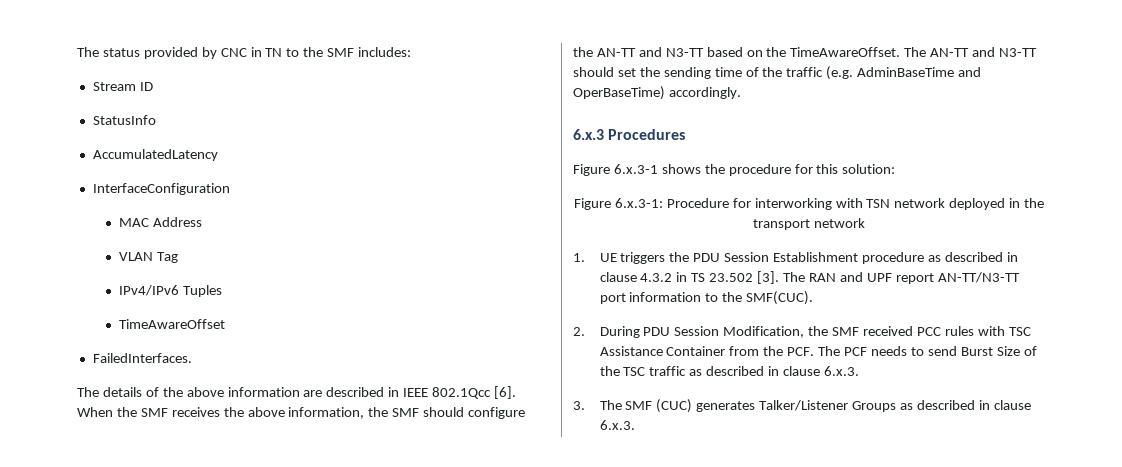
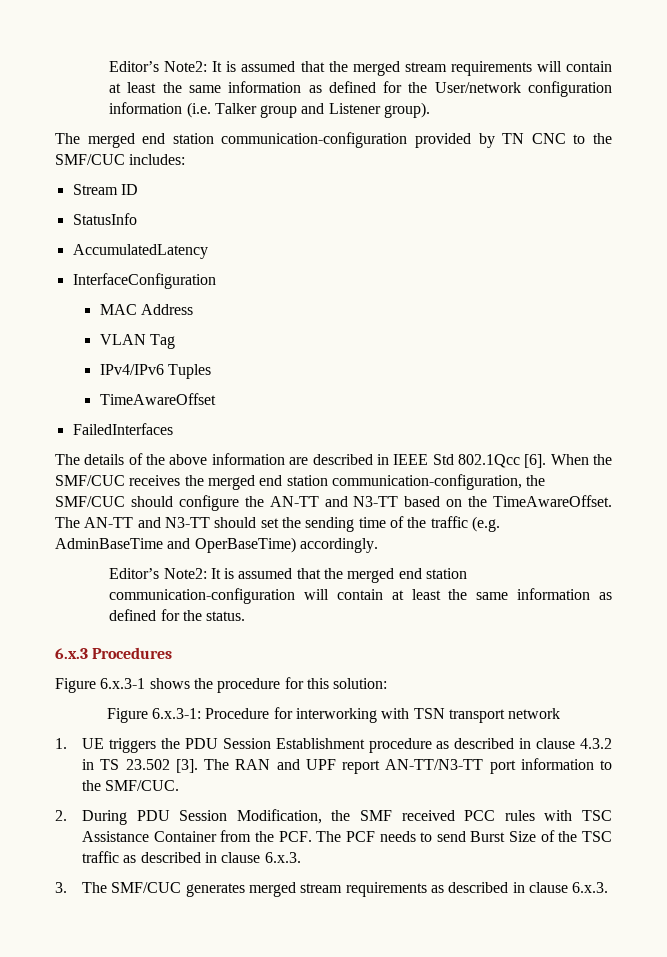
[77,47,355,59] The status provided by CNC in TN to the SMF -> [109,61,613,76] [109,81,612,97] [109,102,431,118] [55,132,613,148] [55,154,125,165] Editor’s Note2: It is assumed that the merged stream requirements will contain at least the same information as defined for the User/network configuration information (i.e. Talker group and Listener group). // The merged end station communication-configuration provided by TN CNC to the SMF/CUC
[92,353,192,363] FailedInterfaces. -> [72,423,173,435] FailedInterfaces
(429, 392) none -> [432,454,454,465] Std
[140,408,168,417] SMF -> [55,475,125,486] SMF/CUC
[247,407,420,419] above information, the SMF -> [207,474,546,490] [55,496,125,507] merged end station communication-configuration, the SMF/CUC
(741, 93) none -> [109,568,468,583] [109,588,613,604] [109,609,246,621] // Editor’s Note2: It is assumed that the merged end station communication-configuration will contain at least the same information as defined for the status.
[894,198,1045,210] network deployed in the -> (445, 713) none
[746,291,814,305] SMF(CUC). -> [105,780,180,791] SMF/CUC.
[625,399,897,413] SMF (CUC) generates Talker/Listener Groups -> [111,882,427,897] SMF/CUC generates merged stream requirements

